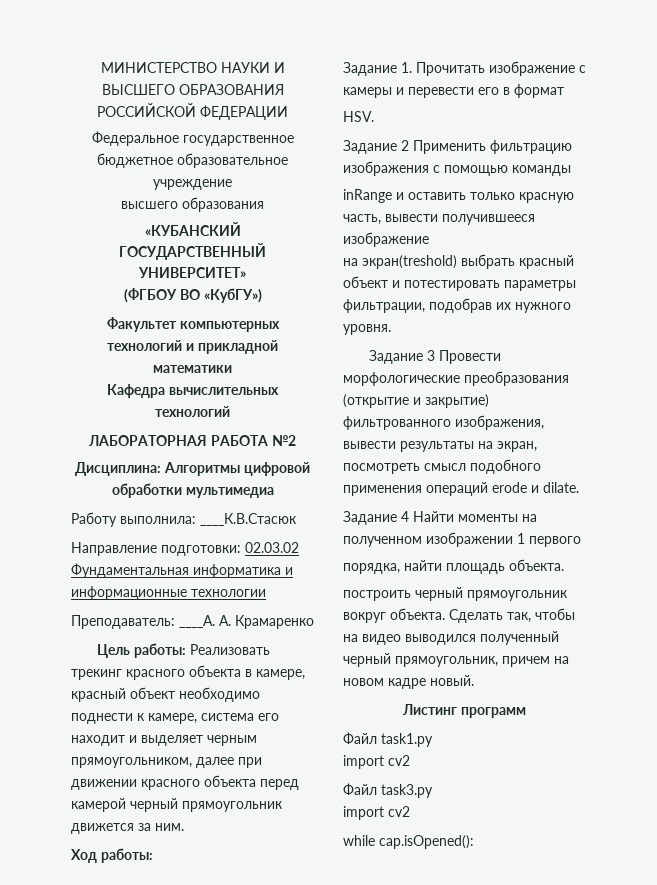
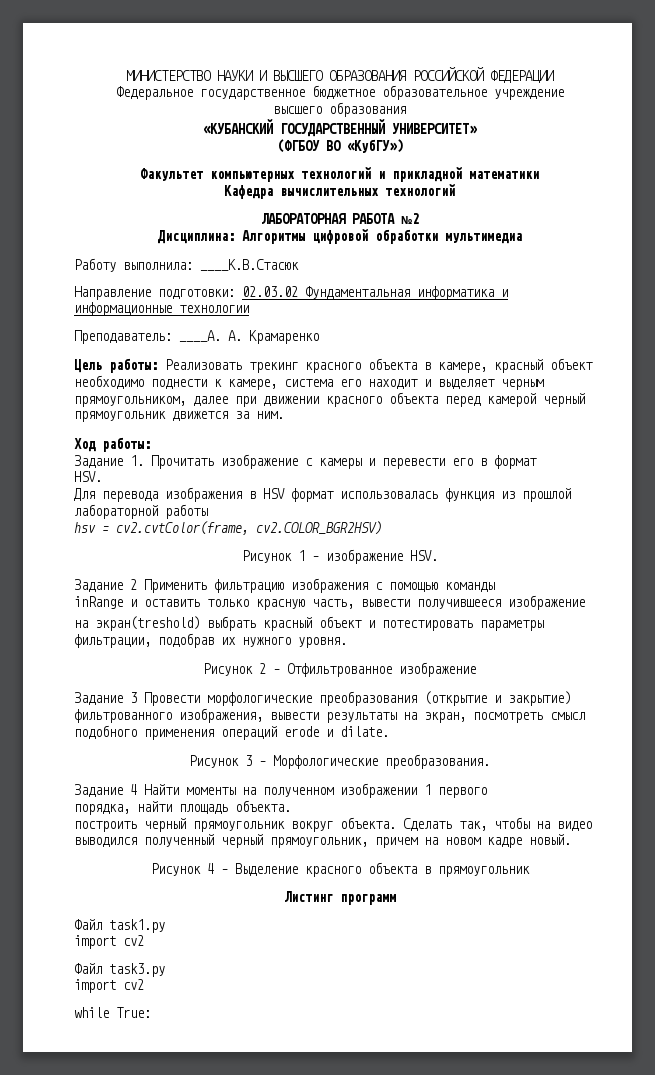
(374, 116) none -> [74,487,571,502] [74,504,208,519] [74,521,382,535] [241,549,438,564] // Для перевода изображения в HSV формат использовалась функция из прошлой лабораторной работы // hsv = cv2.cvtColor(frame, cv2.COLOR_BGR2HSV) // Рисунок 1 – изображение HSV.
(391, 329) none -> [203,662,476,677] // Рисунок 2 – Отфильтрованное изображение
(579, 487) none -> [189,754,490,769] // Рисунок 3 – Морфологические преобразования.
(474, 680) none -> [150,862,530,877] // Рисунок 4 – Выделение красного объекта в прямоугольник
[379,835,474,849] cap.isOpened(): -> [116,1007,151,1018] True:

